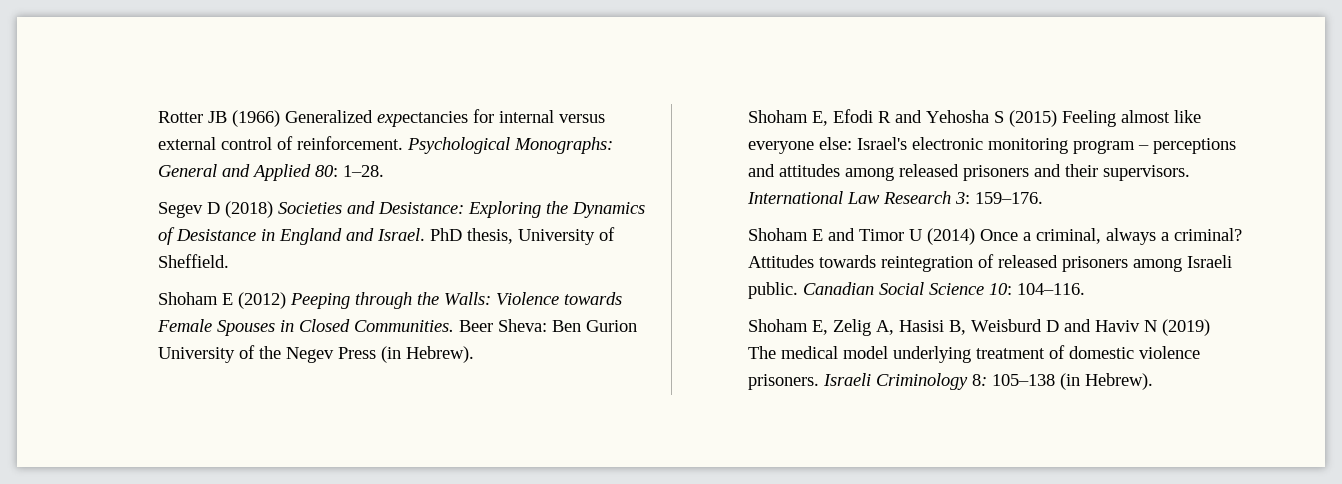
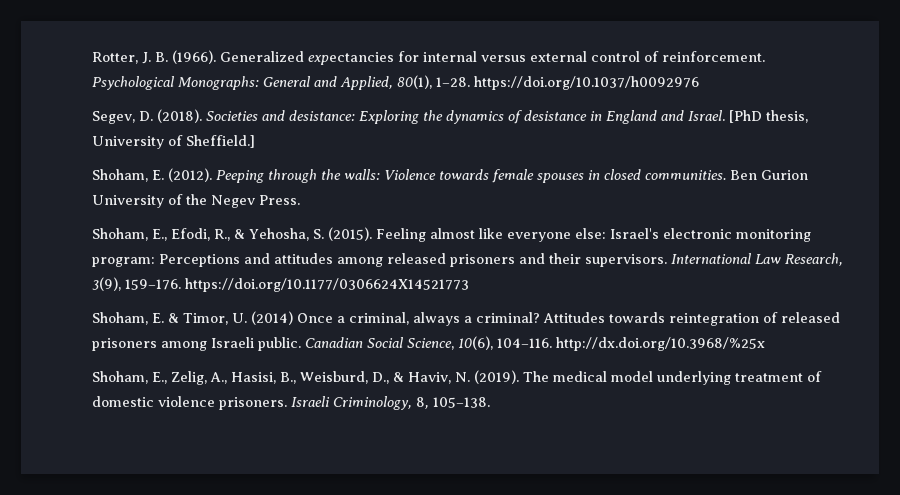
[157,110,280,127] Rotter JB (1966) -> [91,50,216,64] Rotter, J. B. (1966).
[251,164,338,181] Applied 80: -> [339,75,432,90] Applied, 80(1),
[157,201,273,218] // Segev D (2018) -> [473,76,699,90] [91,109,202,124] https://doi.org/10.1037/h0092976 // Segev, D. (2018).
[377,202,464,214] Desistance: -> [288,110,355,121] desistance:
[571,202,645,218] [157,227,256,245] Dynamics of Desistance -> [445,110,587,124] dynamics of desistance
[429,228,462,241] PhD -> [728,110,762,123] [PhD
[157,254,229,268] [157,292,286,309] Sheffield. // Shoham E (2012) -> [185,135,255,148] [91,168,212,182] Sheffield.] // Shoham, E. (2012).
[443,292,491,305] Walls: -> [343,169,380,180] walls:
[156,319,547,336] Female Spouses in Closed Communities. Beer Sheva: -> [491,169,726,183] female spouses in closed communities.
[337,346,474,363] [747,109,1057,127] Press (in Hebrew). // Shoham E, Efodi R and Yehosha S (2015) -> [258,195,300,205] [91,227,372,241] Press. // Shoham, E., Efodi, R., & Yehosha, S. (2015).
[1072,138,1236,154] program – perceptions -> [91,254,240,267] program: Perceptions
[882,191,970,204] Research 3: -> [784,253,843,266] [91,277,121,291] Research, 3(9),
[747,228,922,241] // Shoham E and Timor U -> [184,278,469,292] [91,312,247,325] https://doi.org/10.1177/0306624X14521773 // Shoham, E. & Timor, U.
[928,283,1012,295] Science 10: -> [406,336,493,350] Science, 10(6),
[747,319,1210,336] // Shoham E, Zelig A, Hasisi B, Weisburd D and Haviv N (2019) -> [555,337,765,351] [91,370,519,385] http://dx.doi.org/10.3968/%25x // Shoham, E., Zelig, A., Hasisi, B., Weisburd, D., & Haviv, N. (2019).
[875,373,1153,390] Criminology 8: 105–138 (in Hebrew). -> [332,396,490,410] Criminology, 8, 105–138.

